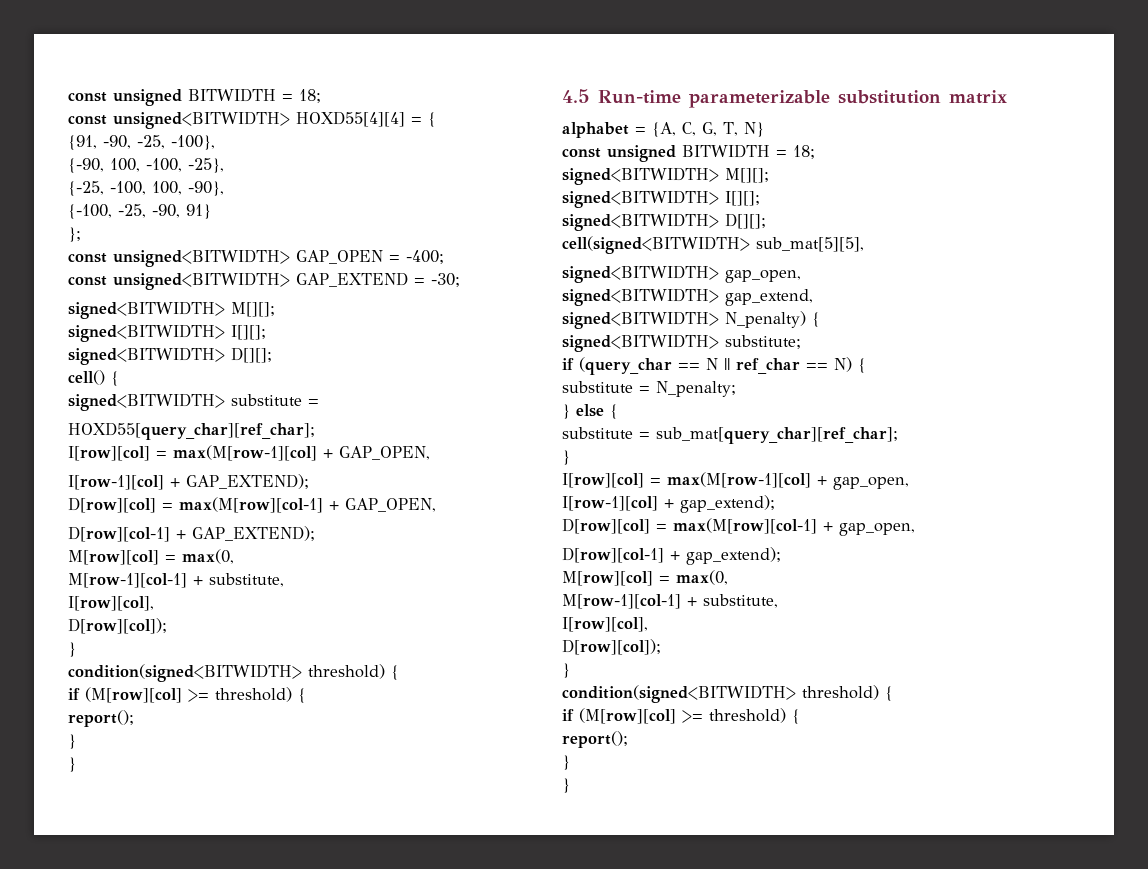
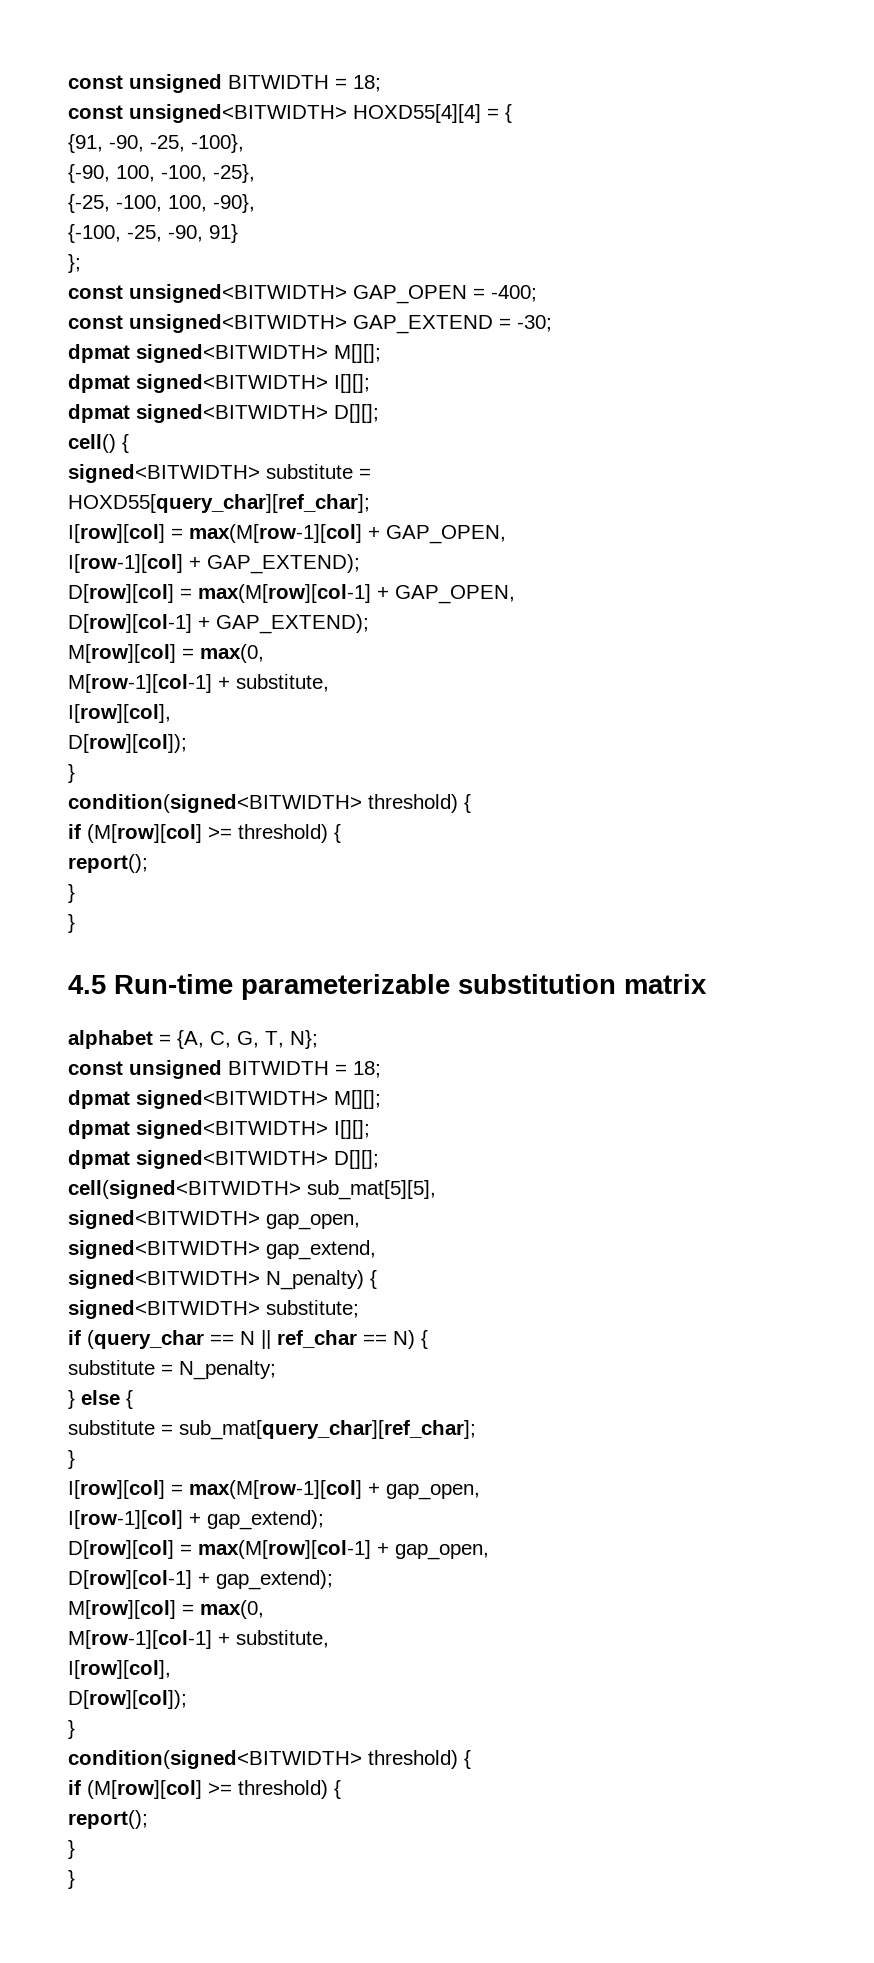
[68,301,275,319] [68,324,266,342] signed<BITWIDTH> M[][]; // signed<BITWIDTH> I[][]; // -> [68,344,381,363] [68,374,370,393] [68,404,130,423] dpmat signed<BITWIDTH> M[][]; // dpmat signed<BITWIDTH> I[][]; // dpmat
[743,122,764,137] [562,144,815,162] [562,167,769,185] [562,190,760,208] N} // const unsigned BITWIDTH = 18; // signed<BITWIDTH> M[][]; // signed<BITWIDTH> I[][]; // -> [290,1030,318,1049] [68,1060,381,1079] [68,1090,381,1109] [68,1120,370,1139] [68,1150,130,1169] N}; // const unsigned BITWIDTH = 18; // dpmat signed<BITWIDTH> M[][]; // dpmat signed<BITWIDTH> I[][]; // dpmat

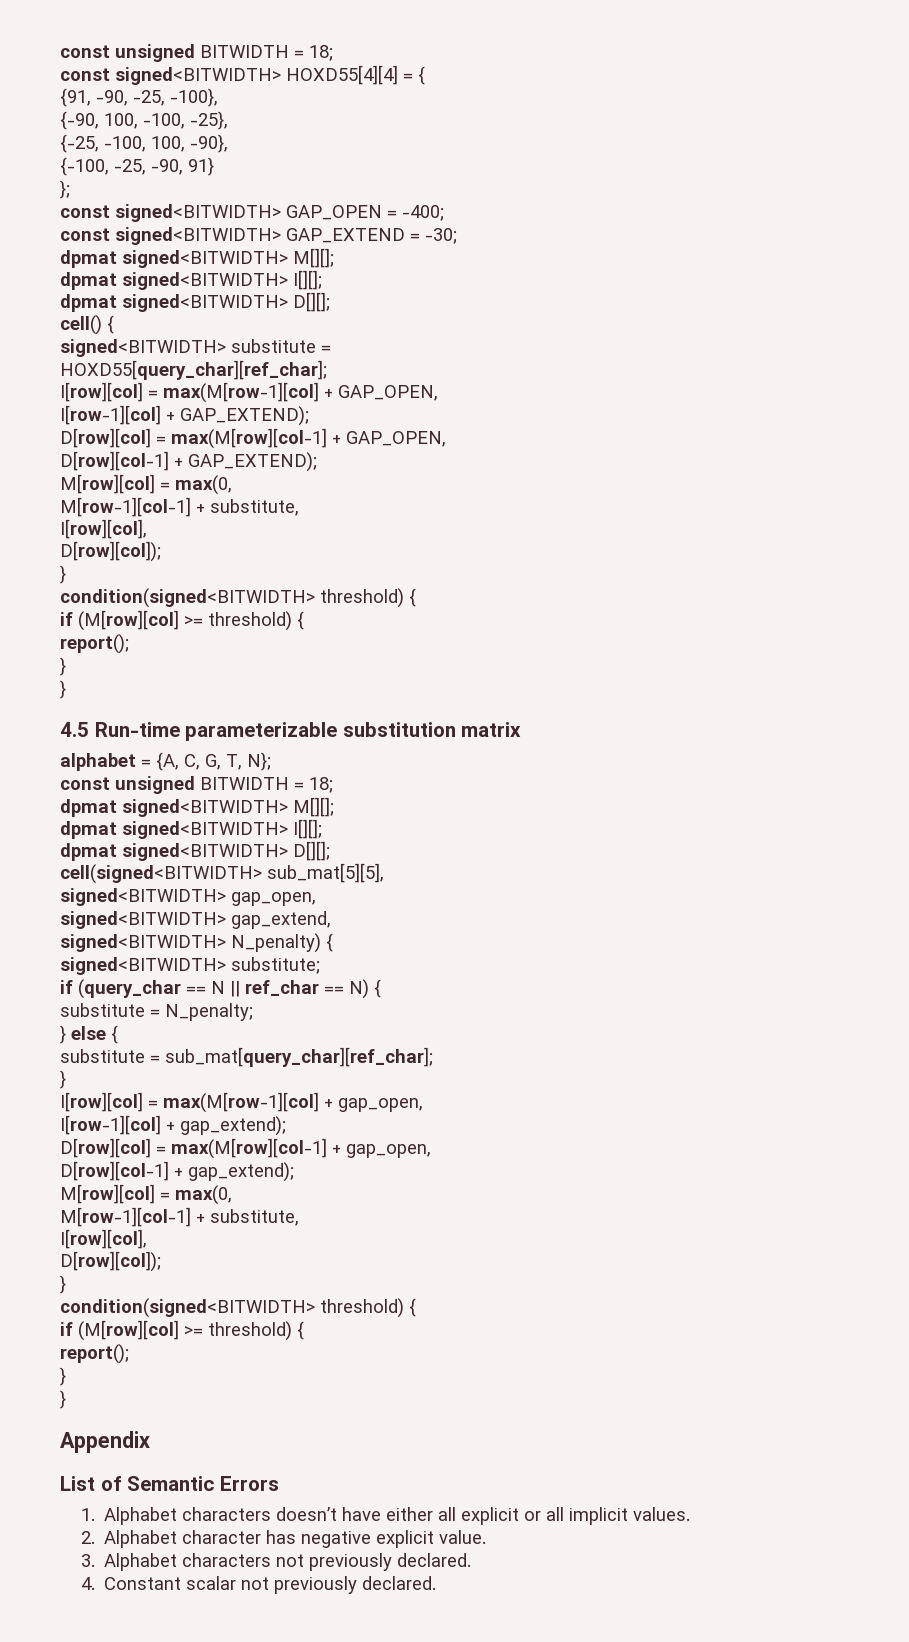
[129,104,347,123] unsigned<BITWIDTH> -> [115,67,281,85] signed<BITWIDTH>
[129,284,347,303] unsigned<BITWIDTH> -> [115,204,281,222] signed<BITWIDTH>
[129,314,347,333] unsigned<BITWIDTH> -> [115,227,281,245] signed<BITWIDTH>
(75, 1879) none -> [60,1431,150,1453] [60,1476,279,1491] [80,1507,691,1525] [80,1530,487,1548] [80,1553,472,1571] [80,1576,437,1594] // Appendix // List of Semantic Errors // 1. Alphabet characters doesn’t have either all explicit or all implicit values. // 2. Alphabet character has negative explicit value. // 3. Alphabet characters not previously declared. // 4. Constant scalar not previously declared.

